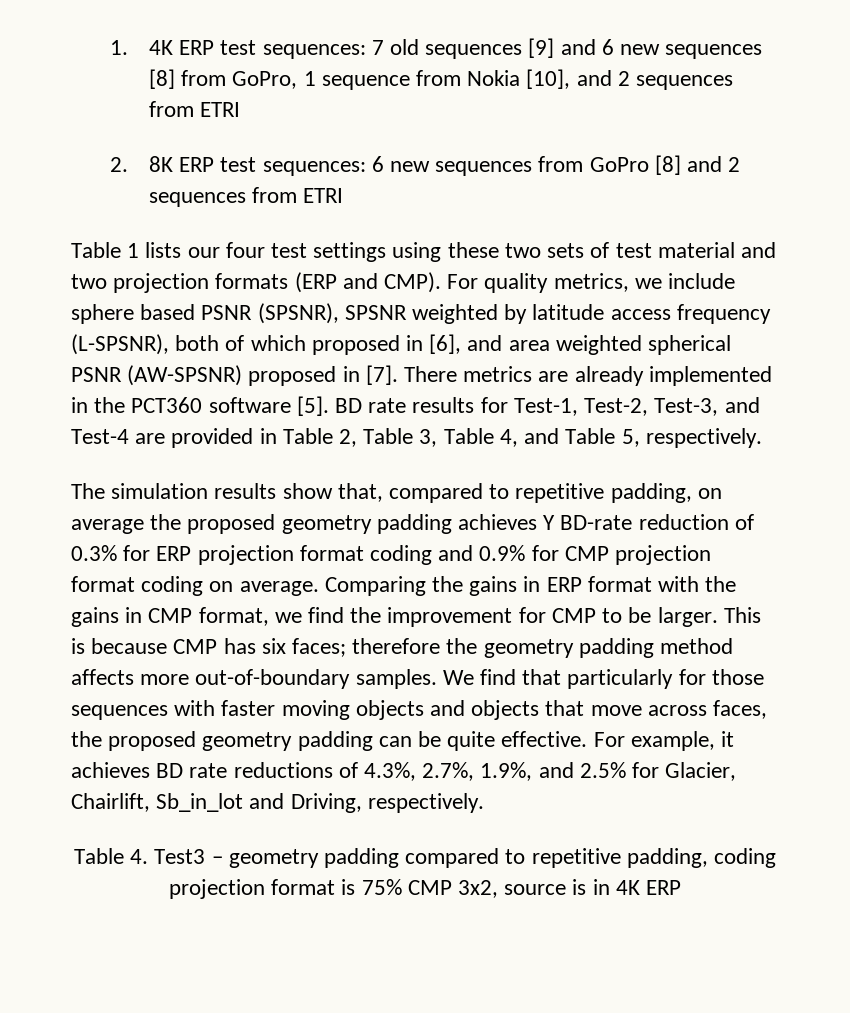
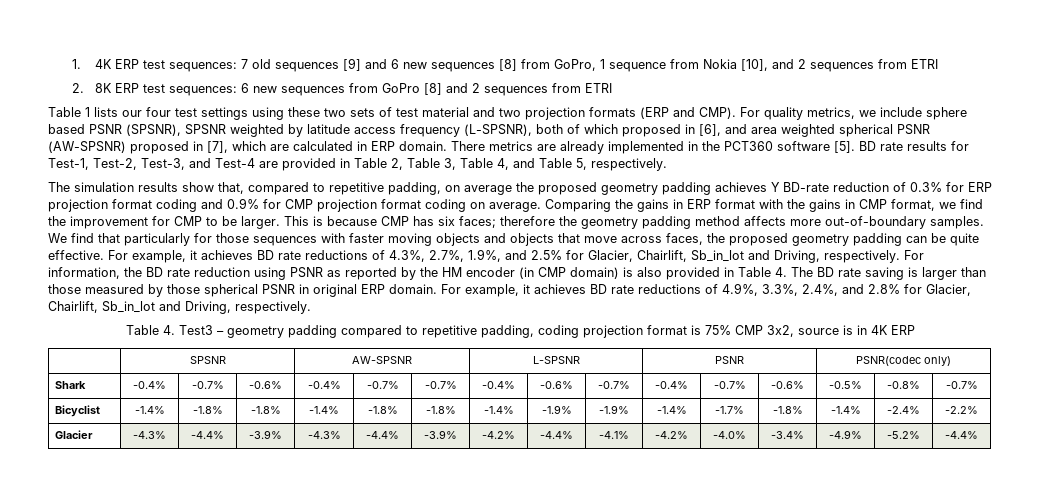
[365,365,398,385] [7]. -> [207,141,447,153] [7], which are calculated in ERP domain.
(484, 803) none -> [904,250,924,260] [48,267,986,280] [48,283,971,297] [48,301,311,314] For information, the BD rate reduction using PSNR as reported by the HM encoder (in CMP domain) is also provided in Table 4. The BD rate saving is larger than those measured by those spherical PSNR in original ERP domain. For example, it achieves BD rate reductions of 4.9%, 3.3%, 2.4%, and 2.8% for Glacier, Chairlift, Sb_in_lot and Driving, respectively.
(682, 887) none -> [189,356,226,364] [352,356,412,364] [532,356,580,364] [714,356,744,364] [855,356,951,366] [54,381,86,389] [133,381,166,389] [191,381,224,389] [249,381,282,389] [307,381,341,389] [366,381,399,389] [424,381,457,389] [482,381,515,389] [540,381,573,389] [597,381,630,389] [654,381,688,389] [713,381,746,389] [770,381,804,389] [828,381,862,389] [886,381,920,389] [945,381,978,389] [54,405,100,417] [134,406,165,414] [192,406,223,414] [250,406,281,414] [309,406,339,414] [367,406,398,414] [425,406,456,414] [483,406,514,414] [541,405,572,414] [598,405,629,414] [656,406,687,414] [714,406,744,414] [772,406,803,414] [830,406,861,414] [886,406,920,414] [944,406,978,414] [54,430,93,439] [133,431,166,439] [191,431,224,439] [249,430,282,439] [307,431,341,439] [366,431,399,439] [424,430,457,439] [482,431,515,439] [540,431,573,439] [598,431,629,439] [654,431,688,439] [712,431,746,439] [770,431,804,439] [828,430,862,439] [886,431,920,439] [944,431,978,439] // | SPSNR | AW-SPSNR | L-SPSNR | PSNR | PSNR(codec only) // Shark | -0.4% | -0.7% | -0.6% | -0.4% | -0.7% | -0.7% | -0.4% | -0.6% | -0.7% | -0.4% | -0.7% | -0.6% | -0.5% | -0.8% | -0.7% // Bicyclist | -1.4% | -1.8% | -1.8% | -1.4% | -1.8% | -1.8% | -1.4% | -1.9% | -1.9% | -1.4% | -1.7% | -1.8% | -1.4% | -2.4% | -2.2% // Glacier | -4.3% | -4.4% | -3.9% | -4.3% | -4.4% | -3.9% | -4.2% | -4.4% | -4.1% | -4.2% | -4.0% | -3.4% | -4.9% | -5.2% | -4.4%

